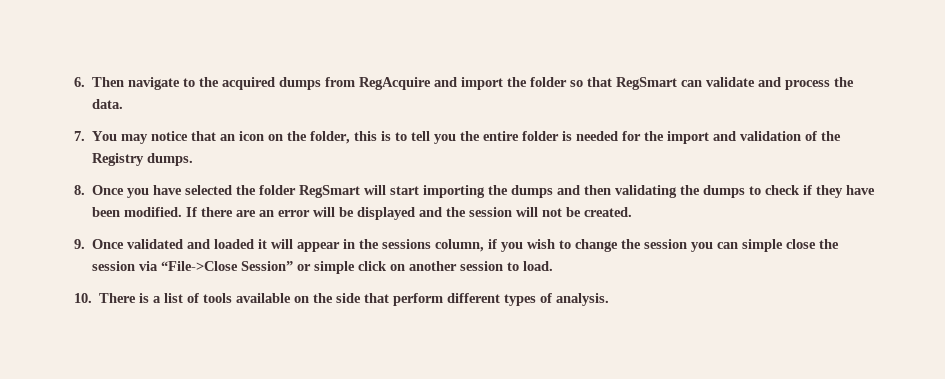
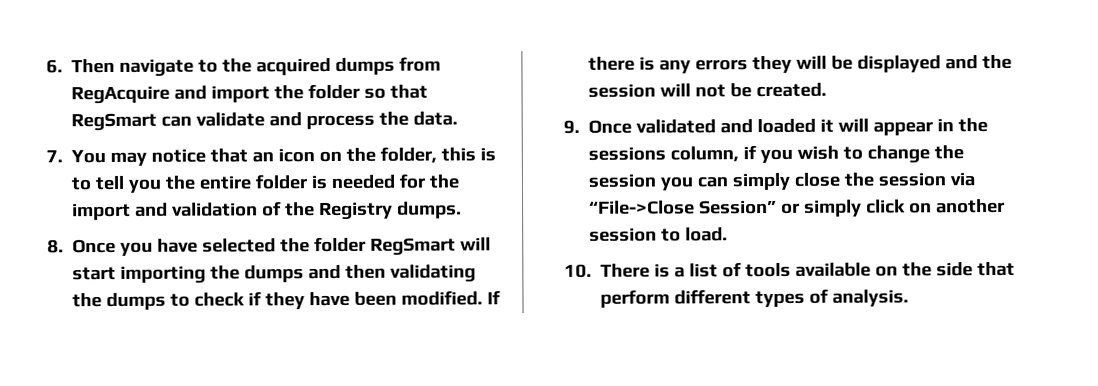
[236,210,311,217] are an error -> [639,55,793,74] is any errors they
[742,239,784,252] simple -> [732,172,791,191] simply
[314,261,356,274] simple -> [804,199,863,217] simply

